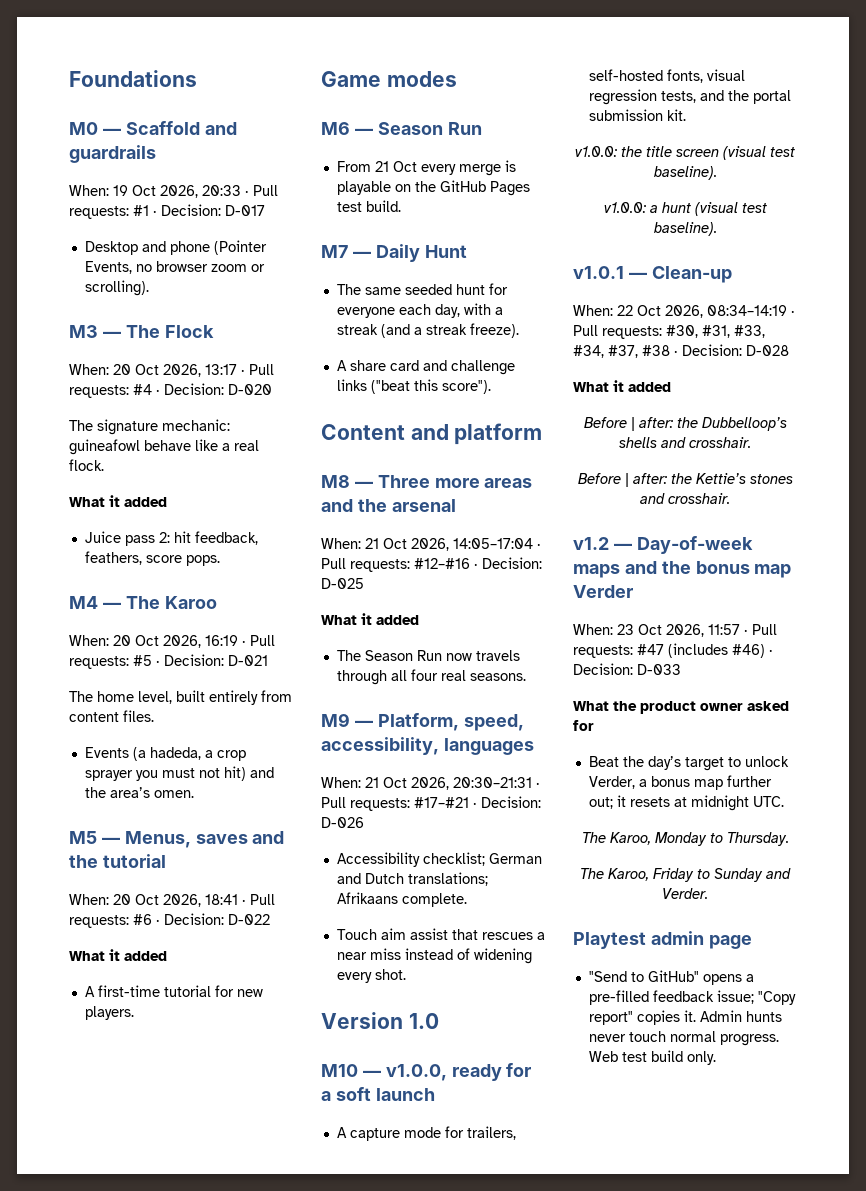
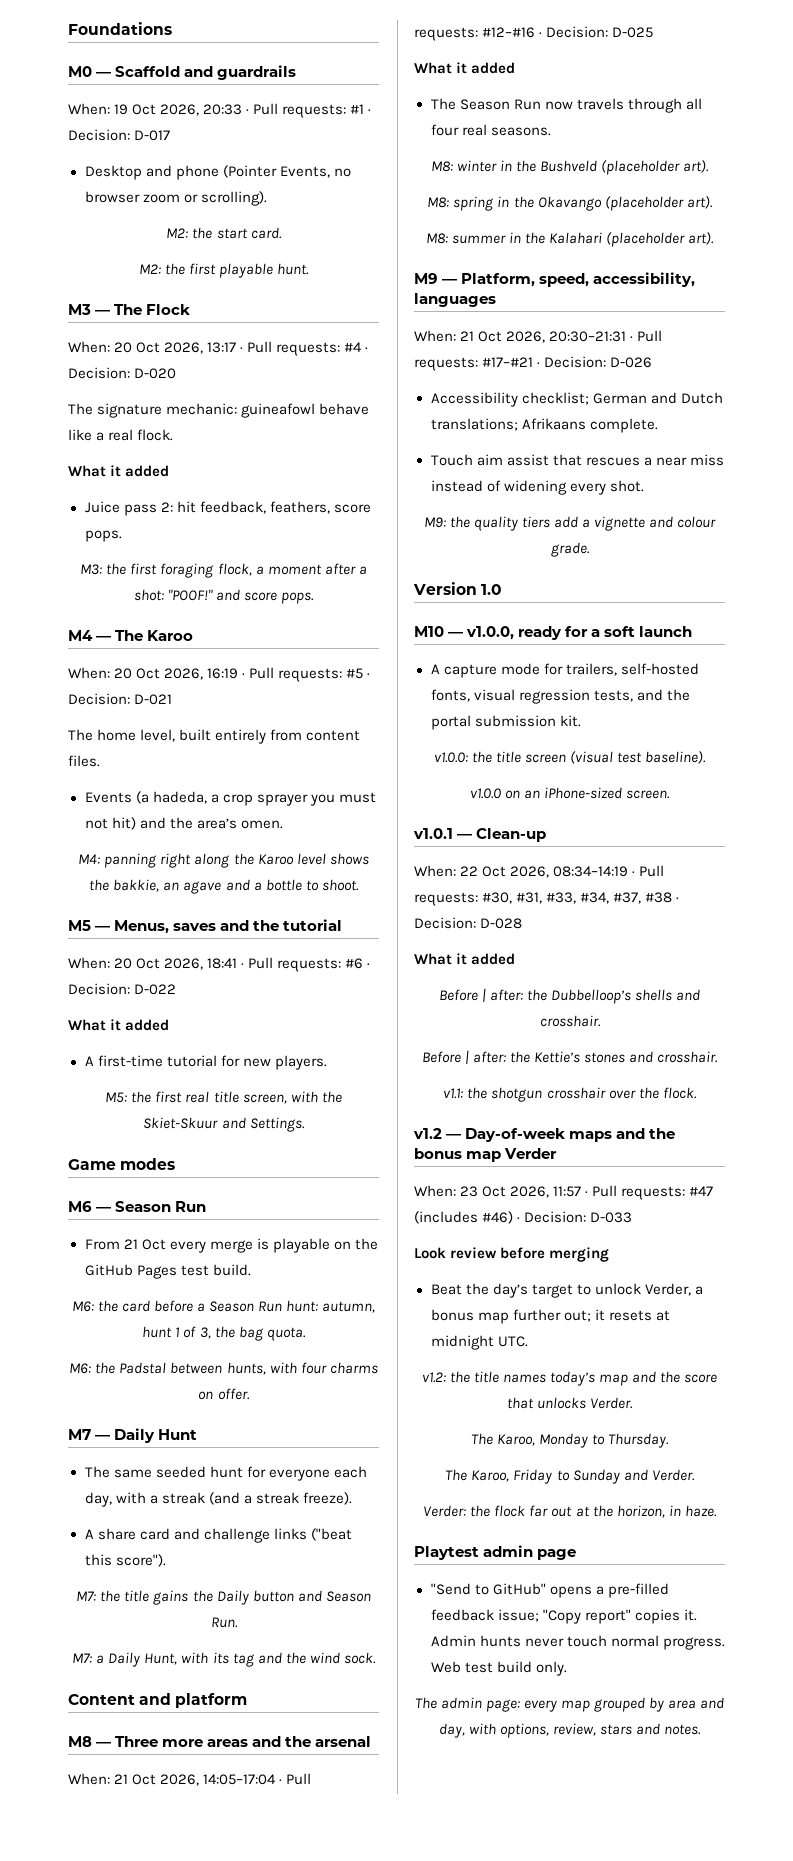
(149, 288) none -> [166,227,282,239] [138,263,310,278] // M2: the start card. // M2: the first playable hunt.
(220, 560) none -> [80,563,367,578] [133,589,315,604] // M3: the first foraging flock, a moment after a shot: "POOF!" and score pops.
(194, 794) none -> [78,853,369,868] [89,879,359,894] // M4: panning right along the Karoo level shows the bakkie, an agave and a bottle to shoot.
(134, 1013) none -> [105,1091,342,1104] [143,1117,305,1132] // M5: the first real title screen, with the Skiet-Skuur and Settings.
(401, 206) none -> [71,1300,376,1313] [142,1326,306,1341] [69,1362,378,1375] [198,1388,250,1400] // M6: the card before a Season Run hunt: autumn, hunt 1 of 3, the bag quota. // M6: the Padstal between hunts, with four charms on offer.
(491, 387) none -> [76,1590,371,1605] [210,1617,238,1628] [72,1652,376,1667] // M7: the title gains the Daily button and Season Run. // M7: a Daily Hunt, with its tag and the wind sock.
(526, 677) none -> [430,160,710,175] [427,196,713,211] [425,232,715,247] // M8: winter in the Bushveld (placeholder art). // M8: spring in the Okavango (placeholder art). // M8: summer in the Kalahari (placeholder art).
(406, 974) none -> [423,516,717,531] [550,542,590,557] // M9: the quality tiers add a vignette and colour grade.
[603,202,767,216] [653,222,717,236] v1.0.0: a hunt (visual test baseline). -> [469,787,671,799] v1.0.0 on an iPhone-sized screen.
(730, 498) none -> [443,1087,697,1102] // v1.1: the shotgun crosshair over the flock.
[573,701,789,714] [573,720,594,731] What the product owner asked for -> [414,1247,610,1262] Look review before merging
(784, 801) none -> [421,1371,718,1386] [506,1397,634,1409] // v1.2: the title names today’s map and the score that unlocks Verder.
(708, 893) none -> [423,1505,717,1518] // Verder: the flock far out at the horizon, in haze.
(716, 1058) none -> [414,1697,725,1712] [438,1723,702,1738] // The admin page: every map grouped by area and day, with options, review, stars and notes.

